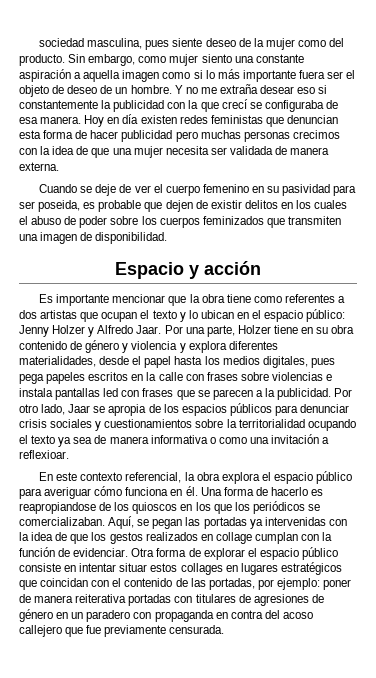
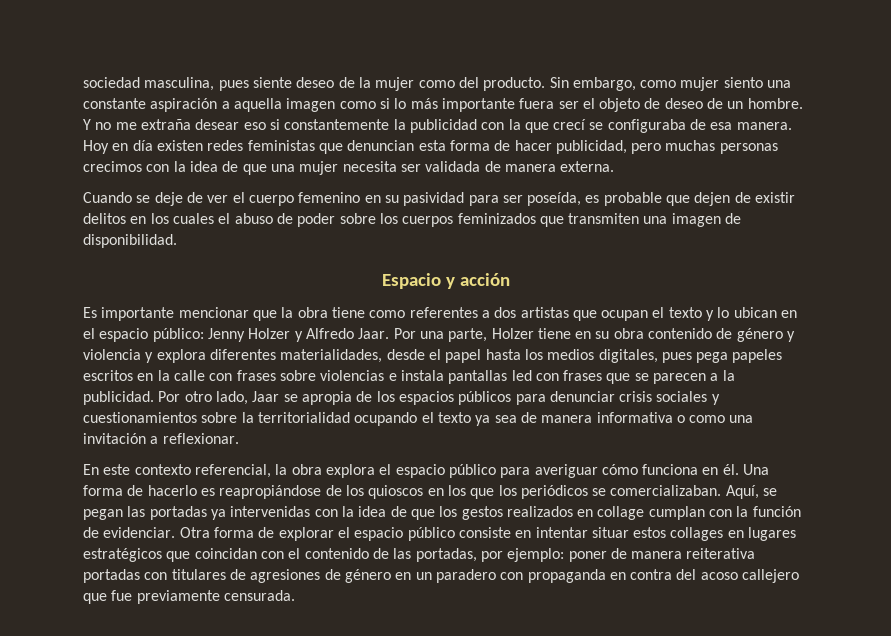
[121,130,173,142] publicidad -> [555,140,627,154] publicidad,
[38,200,81,212] poseida, -> [527,192,582,206] poseída,
[19,450,69,459] reflexioar. -> [162,433,239,444] reflexionar.
[19,502,96,514] reapropiandose -> [219,485,322,499] reapropiándose

